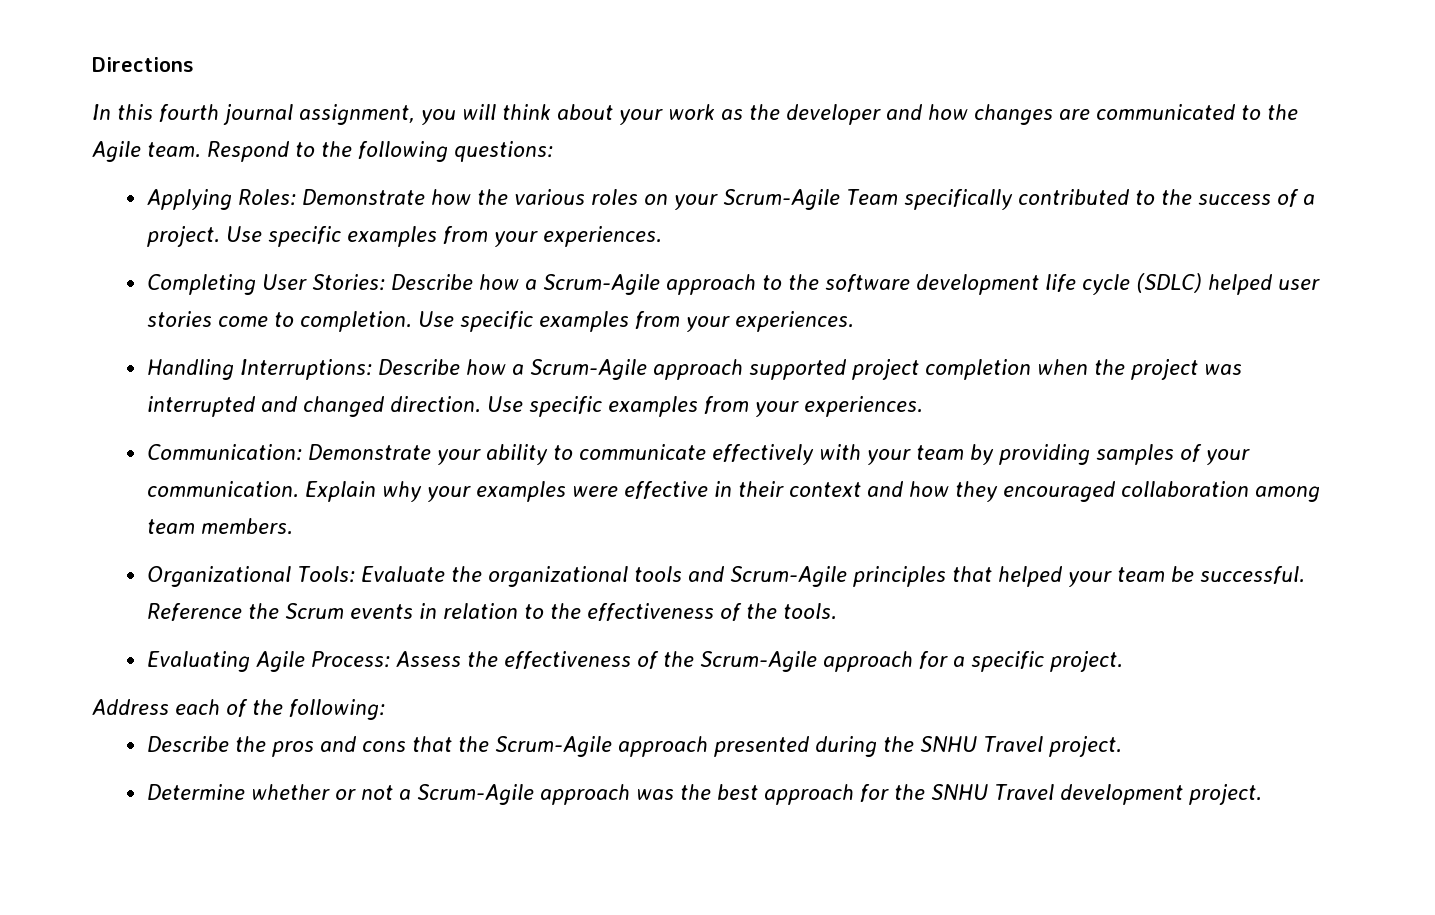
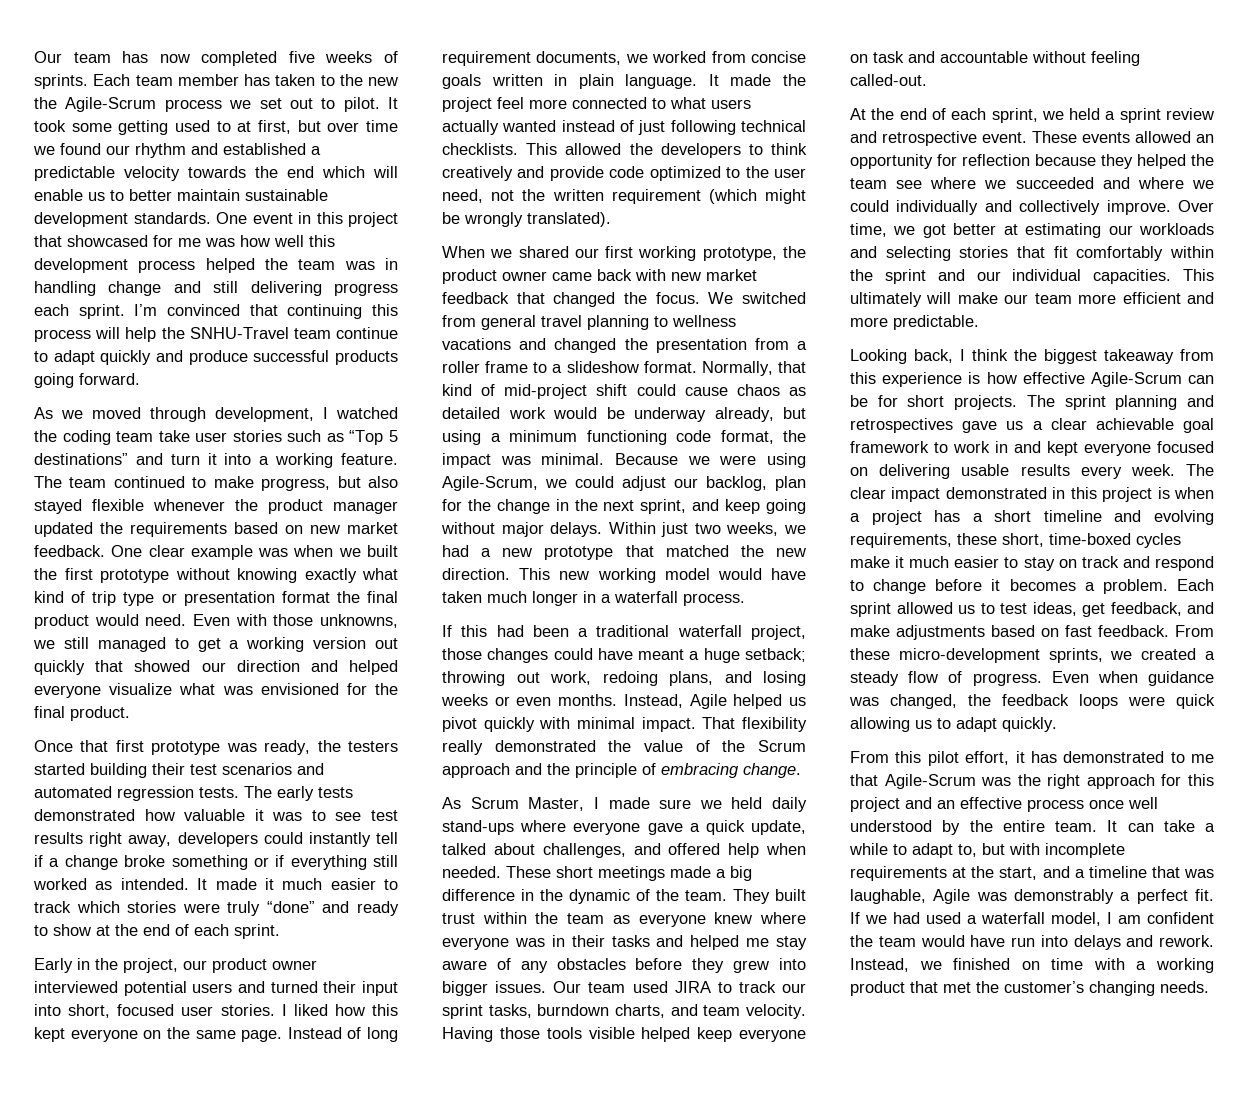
[92,57,194,72] [92,104,1298,125] [92,141,553,162] [146,189,1315,210] [146,226,662,247] [146,273,1320,295] [146,311,854,332] [146,359,1242,380] [146,396,923,417] [146,444,1250,465] [146,481,1320,502] [146,518,293,535] [146,566,1305,587] [146,603,837,621] [146,651,1123,672] [92,699,385,720] [146,736,1122,757] [146,784,1262,805] Directions // In this fourth journal assignment, you will think about your work as the developer and how changes are communicated to the Agile team. Respond to the following questions: // Applying Roles: Demonstrate how the various roles on your Scrum-Agile Team specifically contributed to the success of a project. Use specific examples from your experiences. // Completing User Stories: Describe how a Scrum-Agile approach to the software development life cycle (SDLC) helped user stories come to completion. Use specific examples from your experiences. // Handling Interruptions: Describe how a Scrum-Agile approach supported project completion when the project was interrupted and changed direction. Use specific examples from your experiences. // Communication: Demonstrate your ability to communicate effectively with your team by providing samples of your communication. Explain why your examples were effective in their context and how they encouraged collaboration among team members. // Organizational Tools: Evaluate the organizational tools and Scrum-Agile principles that helped your team be successful. Reference the Scrum events in relation to the effectiveness of the tools. // Evaluating Agile Process: Assess the effectiveness of the Scrum-Agile approach for a specific project. // Address each of the following: // Describe the pros and cons that the Scrum-Agile approach presented during the SNHU Travel project. // Determine whether or not a Scrum-Agile approach was the best approach for the SNHU Travel development project. -> [34,51,398,66] [34,74,398,89] [34,97,398,112] [34,120,398,135] [33,143,321,158] [34,166,398,181] [34,189,328,201] [34,212,398,227] [34,235,335,247] [34,258,398,273] [34,281,398,296] [34,304,398,319] [34,327,398,342] [34,350,398,365] [34,373,140,388] [34,407,398,422] [34,430,398,445] [34,453,398,468] [34,476,398,491] [34,499,398,514] [34,522,398,537] [34,545,398,560] [34,568,398,583] [34,591,398,606] [34,614,398,629] [33,637,398,652] [34,660,398,675] [34,683,398,698] [34,706,130,721] [34,740,398,755] [34,763,324,778] [34,786,353,801] [34,809,398,821] [34,832,398,847] [34,855,398,870] [33,878,398,890] [34,901,399,916] [34,924,280,939] [34,958,317,973] [34,981,398,996] [34,1004,398,1018] [34,1027,398,1042] [442,51,806,66] [442,74,806,89] [442,97,751,112] [442,120,806,135] [442,143,807,158] [442,166,806,181] [442,189,806,204] [442,212,611,227] [442,246,806,261] [442,269,757,284] [442,292,806,307] [442,315,736,330] [442,338,807,353] [442,361,806,376] [442,384,806,399] [442,407,806,422] [442,430,806,445] [442,453,806,468] [442,476,806,491] [442,499,806,514] [441,522,806,537] [442,545,806,560] [442,568,806,583] [442,591,745,606] [442,625,806,640] [442,648,806,663] [442,671,806,686] [441,694,806,709] [442,717,807,732] [442,740,806,755] [442,763,801,778] [442,797,807,812] [442,820,806,835] [442,843,806,858] [442,866,752,881] [442,889,806,904] [442,912,806,927] [442,935,807,950] [442,958,806,973] [442,981,806,996] [442,1004,806,1019] [442,1027,806,1042] [850,51,1140,66] [850,74,927,86] [850,108,1214,123] [850,131,1214,146] [850,154,1214,169] [850,177,1214,189] [850,200,1214,215] [850,223,1214,238] [850,246,1214,261] [850,269,1214,284] [850,292,1214,307] [850,315,979,330] [850,349,1214,364] [850,372,1214,387] [850,395,1214,410] [850,418,1214,433] [850,441,1214,456] [850,464,1214,479] [850,487,1214,502] [850,510,1214,525] [850,533,1181,548] [850,556,1214,571] [850,579,1214,594] [850,602,1214,617] [850,625,1214,640] [850,648,1215,663] [850,671,1214,686] [849,694,1215,709] [850,717,1057,732] [850,751,1214,766] [850,774,1214,789] [850,797,1158,812] [850,820,1215,835] [849,843,1125,858] [850,866,1214,881] [850,889,1214,904] [850,912,1214,926] [850,935,1214,950] [850,958,1214,973] [850,981,1209,996] Our team has now completed five weeks of sprints. Each team member has taken to the new the Agile-Scrum process we set out to pilot. It took some getting used to at first, but over time we found our rhythm and established a predictable velocity towards the end which will enable us to better maintain sustainable development standards. One event in this project that showcased for me was how well this development process helped the team was in handling change and still delivering progress each sprint. I’m convinced that continuing this process will help the SNHU-Travel team continue to adapt quickly and produce successful products going forward. // As we moved through development, I watched the coding team take user stories such as “Top 5 destinations” and turn it into a working feature. The team continued to make progress, but also stayed flexible whenever the product manager updated the requirements based on new market feedback. One clear example was when we built the first prototype without knowing exactly what kind of trip type or presentation format the final product would need. Even with those unknowns, we still managed to get a working version out quickly that showed our direction and helped everyone visualize what was envisioned for the final product. // Once that first prototype was ready, the testers started building their test scenarios and automated regression tests. The early tests demonstrated how valuable it was to see test results right away, developers could instantly tell if a change broke something or if everything still worked as intended. It made it much easier to track which stories were truly “done” and ready to show at the end of each sprint. // Early in the project, our product owner interviewed potential users and turned their input into short, focused user stories. I liked how this kept everyone on the same page. Instead of long requirement documents, we worked from concise goals written in plain language. It made the project feel more connected to what users actually wanted instead of just following technical checklists. This allowed the developers to think creatively and provide code optimized to the user need, not the written requirement (which might be wrongly translated). // When we shared our first working prototype, the product owner came back with new market feedback that changed the focus. We switched from general travel planning to wellness vacations and changed the presentation from a roller frame to a slideshow format. Normally, that kind of mid-project shift could cause chaos as detailed work would be underway already, but using a minimum functioning code format, the impact was minimal. Because we were using Agile-Scrum, we could adjust our backlog, plan for the change in the next sprint, and keep going without major delays. Within just two weeks, we had a new prototype that matched the new direction. This new working model would have taken much longer in a waterfall process. // If this had been a traditional waterfall project, those changes could have meant a huge setback; throwing out work, redoing plans, and losing weeks or even months. Instead, Agile helped us pivot quickly with minimal impact. That flexibility really demonstrated the value of the Scrum approach and the principle of embracing change. // As Scrum Master, I made sure we held daily stand-ups where everyone gave a quick update, talked about challenges, and offered help when needed. These short meetings made a big difference in the dynamic of the team. They built trust within the team as everyone knew where everyone was in their tasks and helped me stay aware of any obstacles before they grew into bigger issues. Our team used JIRA to track our sprint tasks, burndown charts, and team velocity. Having those tools visible helped keep everyone on task and accountable without feeling called-out. // At the end of each sprint, we held a sprint review and retrospective event. These events allowed an opportunity for reflection because they helped the team see where we succeeded and where we could individually and collectively improve. Over time, we got better at estimating our workloads and selecting stories that fit comfortably within the sprint and our individual capacities. This ultimately will make our team more efficient and more predictable. // Looking back, I think the biggest takeaway from this experience is how effective Agile-Scrum can be for short projects. The sprint planning and retrospectives gave us a clear achievable goal framework to work in and kept everyone focused on delivering usable results every week. The clear impact demonstrated in this project is when a project has a short timeline and evolving requirements, these short, time-boxed cycles make it much easier to stay on track and respond to change before it becomes a problem. Each sprint allowed us to test ideas, get feedback, and make adjustments based on fast feedback. From these micro-development sprints, we created a steady flow of progress. Even when guidance was changed, the feedback loops were quick allowing us to adapt quickly. // From this pilot effort, it has demonstrated to me that Agile-Scrum was the right approach for this project and an effective process once well understood by the entire team. It can take a while to adapt to, but with incomplete requirements at the start, and a timeline that was laughable, Agile was demonstrably a perfect fit. If we had used a waterfall model, I am confident the team would have run into delays and rework. Instead, we finished on time with a working product that met the customer’s changing needs.

